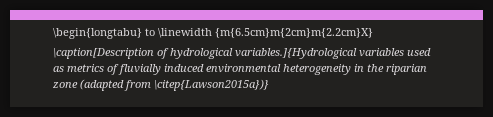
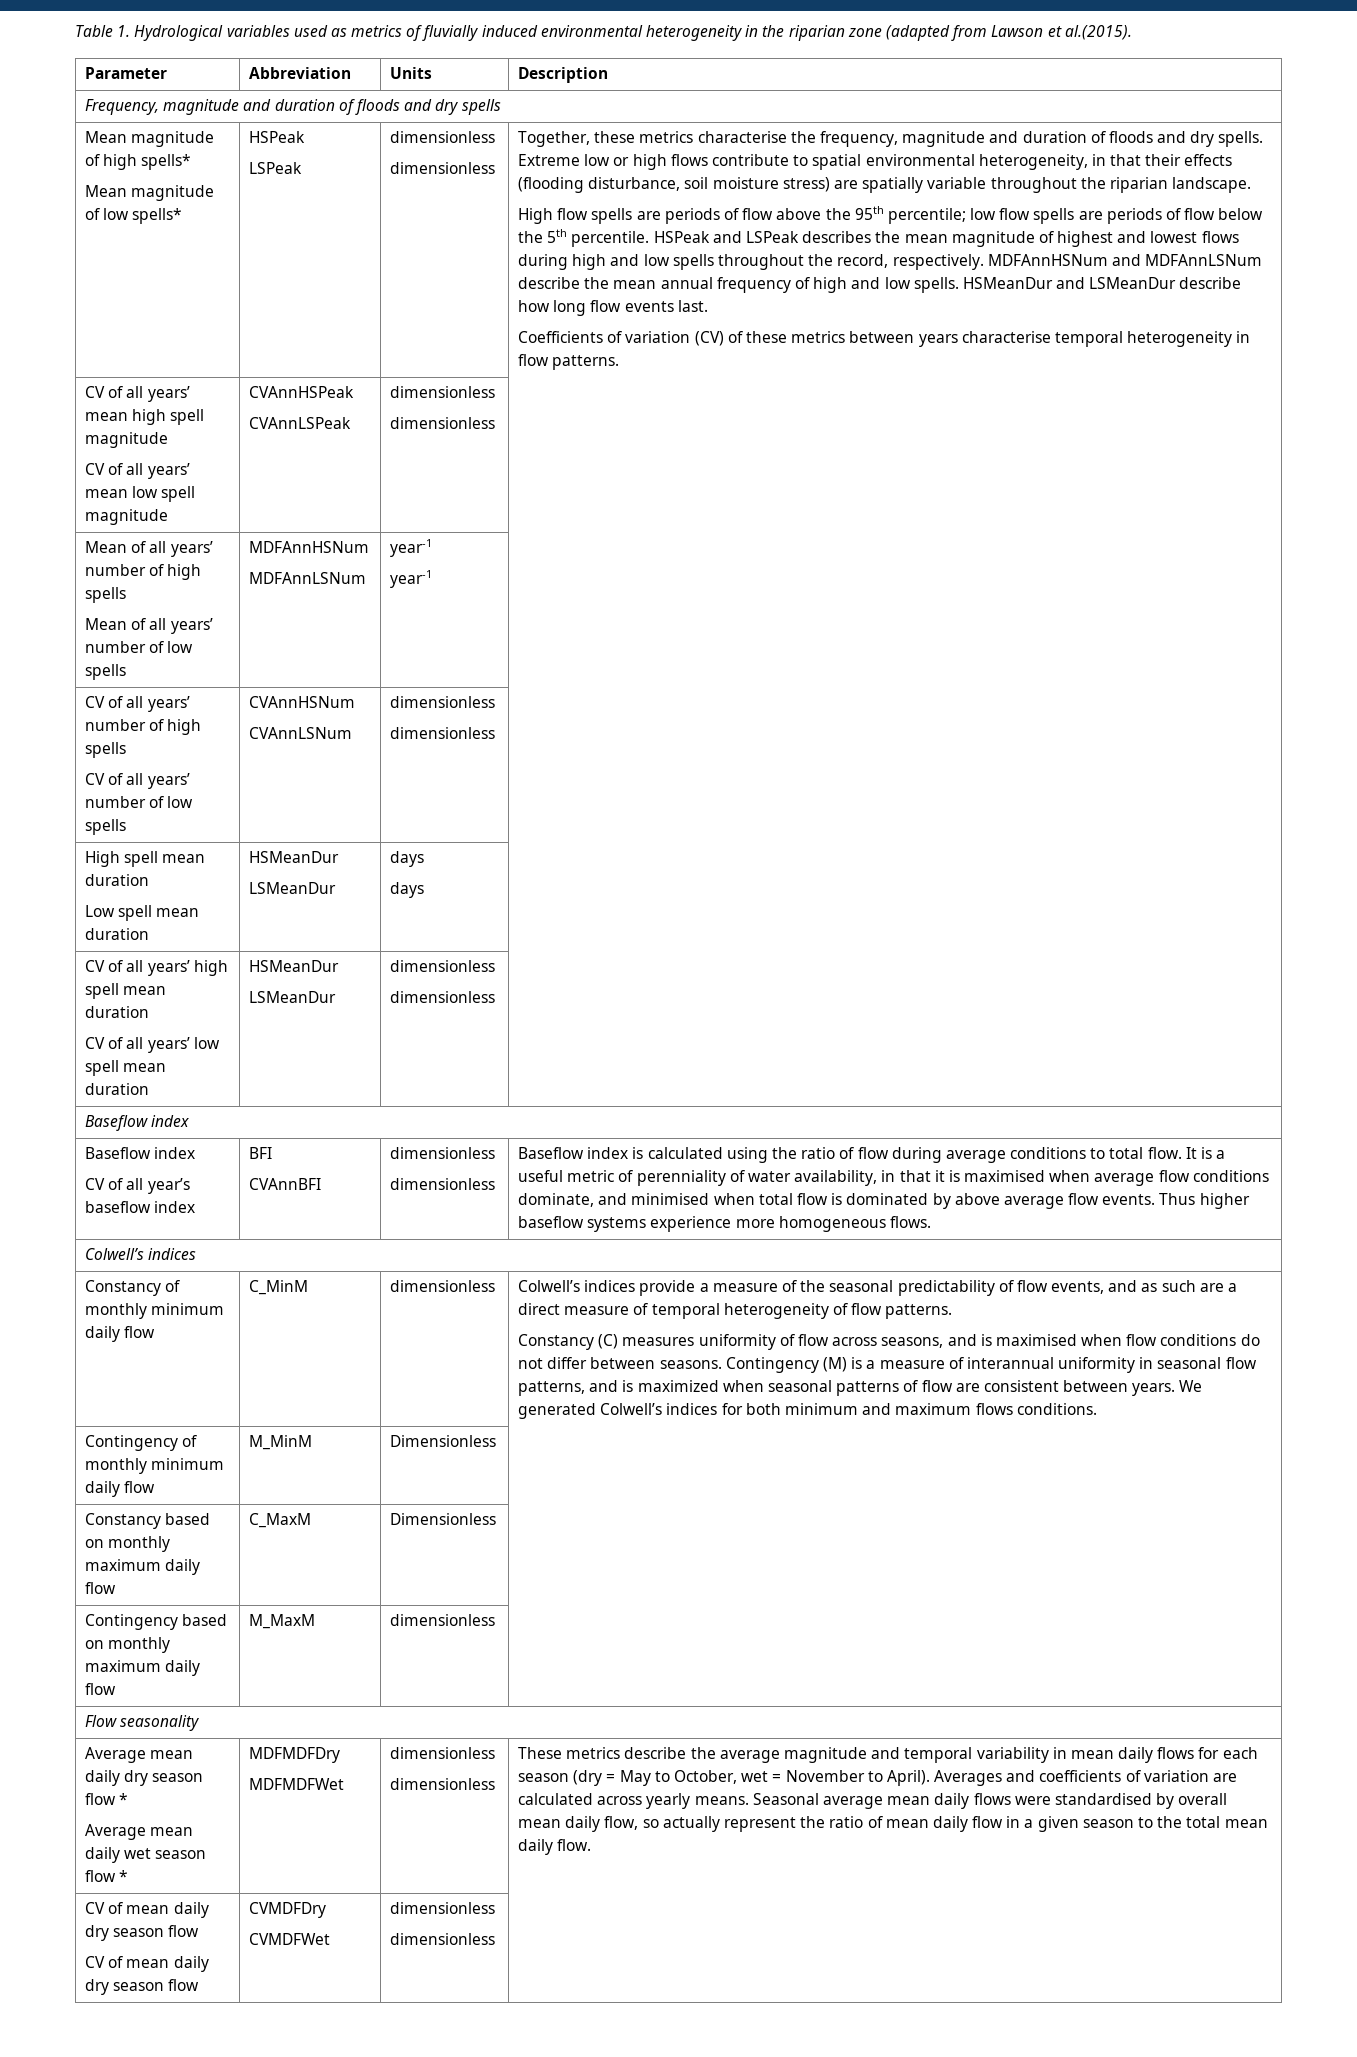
[53,28,373,39] [53,48,357,59] \begin{longtabu} to \linewidth {m{6.5cm}m{2cm}m{2.2cm}X} // \caption[Description of hydrological variables.]{Hydrological -> [75,25,224,41] Table 1. Hydrological
[154,79,269,91] \citep{Lawson2015a})} -> [991,25,1132,40] [85,67,168,79] [249,67,352,79] [390,67,433,79] [518,67,609,83] [85,99,501,115] [85,131,215,147] [85,154,192,170] [85,185,215,201] [85,208,183,224] [249,131,306,143] [249,162,303,174] [390,131,496,143] [390,162,496,174] [518,131,1264,147] [518,154,1233,170] [518,177,1252,193] [518,206,1264,224] [518,229,1239,247] [518,254,1263,270] [518,277,1242,293] [518,300,708,316] [518,331,1251,347] [518,354,620,370] [85,386,190,402] [85,409,205,425] [85,432,169,448] [85,463,190,479] [85,486,196,502] [85,509,169,525] [249,386,355,398] [249,417,352,429] [390,386,496,398] [390,417,496,429] [85,541,213,557] [85,564,202,580] [85,587,127,603] [85,618,213,634] [85,641,194,653] [85,664,127,680] [249,541,370,553] [249,572,367,584] [390,539,433,557] [390,570,433,588] [85,696,190,712] [85,719,202,735] [85,742,127,758] [85,773,190,789] [85,796,194,808] [85,819,127,835] [249,696,356,708] [249,727,353,739] [390,696,496,708] [390,727,496,739] [85,851,206,867] [85,874,150,886] [85,905,200,921] [85,928,150,940] [249,851,340,863] [249,882,337,894] [390,851,425,867] [390,882,425,898] [85,960,228,976] [85,983,167,999] [85,1006,150,1018] [85,1037,220,1053] [85,1060,167,1076] [85,1083,150,1095] [249,960,340,972] [249,991,337,1003] [390,960,496,972] [390,991,496,1003] [85,1115,190,1131] [85,1147,196,1159] [85,1178,190,1194] [85,1201,196,1213] [249,1147,273,1159] [249,1178,322,1190] [390,1147,496,1159] [390,1178,496,1190] [518,1147,1226,1163] [518,1170,1269,1186] [518,1193,1250,1209] [518,1216,931,1232] [85,1248,197,1260] [85,1280,181,1296] [85,1303,225,1319] [85,1326,156,1342] [249,1280,309,1295] [390,1280,496,1292] [518,1280,1238,1296] [518,1303,953,1319] [518,1334,1260,1350] [518,1357,1257,1373] [518,1380,1203,1396] [518,1403,1097,1419] [85,1435,198,1451] [85,1458,225,1474] [85,1481,156,1497] [249,1435,313,1450] [390,1435,497,1447] [85,1513,211,1529] [85,1536,171,1552] [85,1559,201,1575] [85,1582,117,1594] [249,1513,312,1528] [390,1513,497,1525] [85,1614,228,1630] [85,1637,171,1653] [85,1660,201,1676] [85,1683,117,1695] [249,1614,316,1629] [390,1614,496,1626] [85,1715,200,1731] [85,1747,194,1763] [85,1770,204,1786] [85,1793,129,1805] [85,1824,194,1840] [85,1847,207,1863] [85,1870,129,1882] [249,1747,341,1763] [249,1778,345,1790] [390,1747,496,1759] [390,1778,496,1790] [518,1747,1258,1763] [518,1770,1238,1786] [518,1793,1228,1809] [518,1816,1268,1832] [518,1839,592,1855] [85,1902,209,1918] [85,1925,200,1941] [85,1956,209,1972] [85,1979,200,1995] [249,1902,327,1918] [249,1933,331,1945] [390,1902,496,1914] [390,1933,496,1945] Lawson et al.(2015). // Parameter | Abbreviation | Units | Description // Frequency, magnitude and duration of floods and dry spells // Mean magnitude of high spells* // Mean magnitude of low spells* | HSPeak // LSPeak | dimensionless // dimensionless | Together, these metrics characterise the frequency, magnitude and duration of floods and dry spells. Extreme low or high flows contribute to spatial environmental heterogeneity, in that their effects (flooding disturbance, soil moisture stress) are spatially variable throughout the riparian landscape. // High flow spells are periods of flow above the 95th percentile; low flow spells are periods of flow below the 5th percentile. HSPeak and LSPeak describes the mean magnitude of highest and lowest flows during high and low spells throughout the record, respectively. MDFAnnHSNum and MDFAnnLSNum describe the mean annual frequency of high and low spells. HSMeanDur and LSMeanDur describe how long flow events last. // Coefficients of variation (CV) of these metrics between years characterise temporal heterogeneity in flow patterns. // CV of all years’ mean high spell magnitude // CV of all years’ mean low spell magnitude | CVAnnHSPeak // CVAnnLSPeak | dimensionless // dimensionless | // Mean of all years’ number of high spells // Mean of all years’ number of low spells | MDFAnnHSNum // MDFAnnLSNum | year-1 // year-1 | // CV of all years’ number of high spells // CV of all years’ number of low spells | CVAnnHSNum // CVAnnLSNum | dimensionless // dimensionless | // High spell mean duration // Low spell mean duration | HSMeanDur // LSMeanDur | days // days | // CV of all years’ high spell mean duration // CV of all years’ low spell mean duration | HSMeanDur // LSMeanDur | dimensionless // dimensionless | // Baseflow index // Baseflow index // CV of all year’s baseflow index | BFI // CVAnnBFI | dimensionless // dimensionless | Baseflow index is calculated using the ratio of flow during average conditions to total flow. It is a useful metric of perenniality of water availability, in that it is maximised when average flow conditions dominate, and minimised when total flow is dominated by above average flow events. Thus higher baseflow systems experience more homogeneous flows. // Colwell’s indices // Constancy of monthly minimum daily flow | C_MinM | dimensionless | Colwell’s indices provide a measure of the seasonal predictability of flow events, and as such are a direct measure of temporal heterogeneity of flow patterns. // Constancy (C) measures uniformity of flow across seasons, and is maximised when flow conditions do not differ between seasons. Contingency (M) is a measure of interannual uniformity in seasonal flow patterns, and is maximized when seasonal patterns of flow are consistent between years. We generated Colwell’s indices for both minimum and maximum flows conditions. // Contingency of monthly minimum daily flow | M_MinM | Dimensionless | // Constancy based on monthly maximum daily flow | C_MaxM | Dimensionless | // Contingency based on monthly maximum daily flow | M_MaxM | dimensionless | // Flow seasonality // Average mean daily dry season flow * // Average mean daily wet season flow * | MDFMDFDry // MDFMDFWet | dimensionless // dimensionless | These metrics describe the average magnitude and temporal variability in mean daily flows for each season (dry = May to October, wet = November to April). Averages and coefficients of variation are calculated across yearly means. Seasonal average mean daily flows were standardised by overall mean daily flow, so actually represent the ratio of mean daily flow in a given season to the total mean daily flow. // CV of mean daily dry season flow // CV of mean daily dry season flow | CVMDFDry // CVMDFWet | dimensionless // dimensionless |

